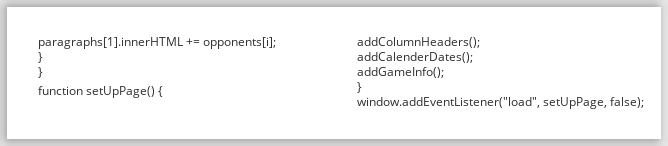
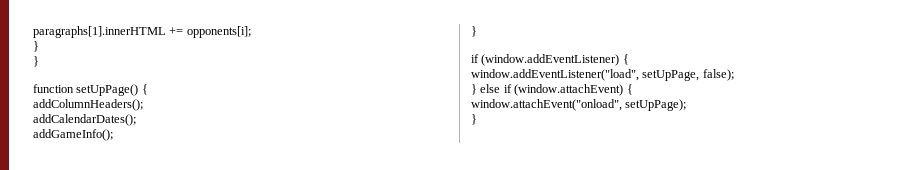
[357,52,473,63] addCalenderDates(); -> [33,114,136,126] addCalendarDates();
(362, 87) none -> [471,54,629,66] // if (window.addEventListener) {
(645, 102) none -> [471,84,633,96] [471,99,687,111] [471,114,477,125] // } else if (window.attachEvent) { // window.attachEvent("onload", setUpPage); // }

